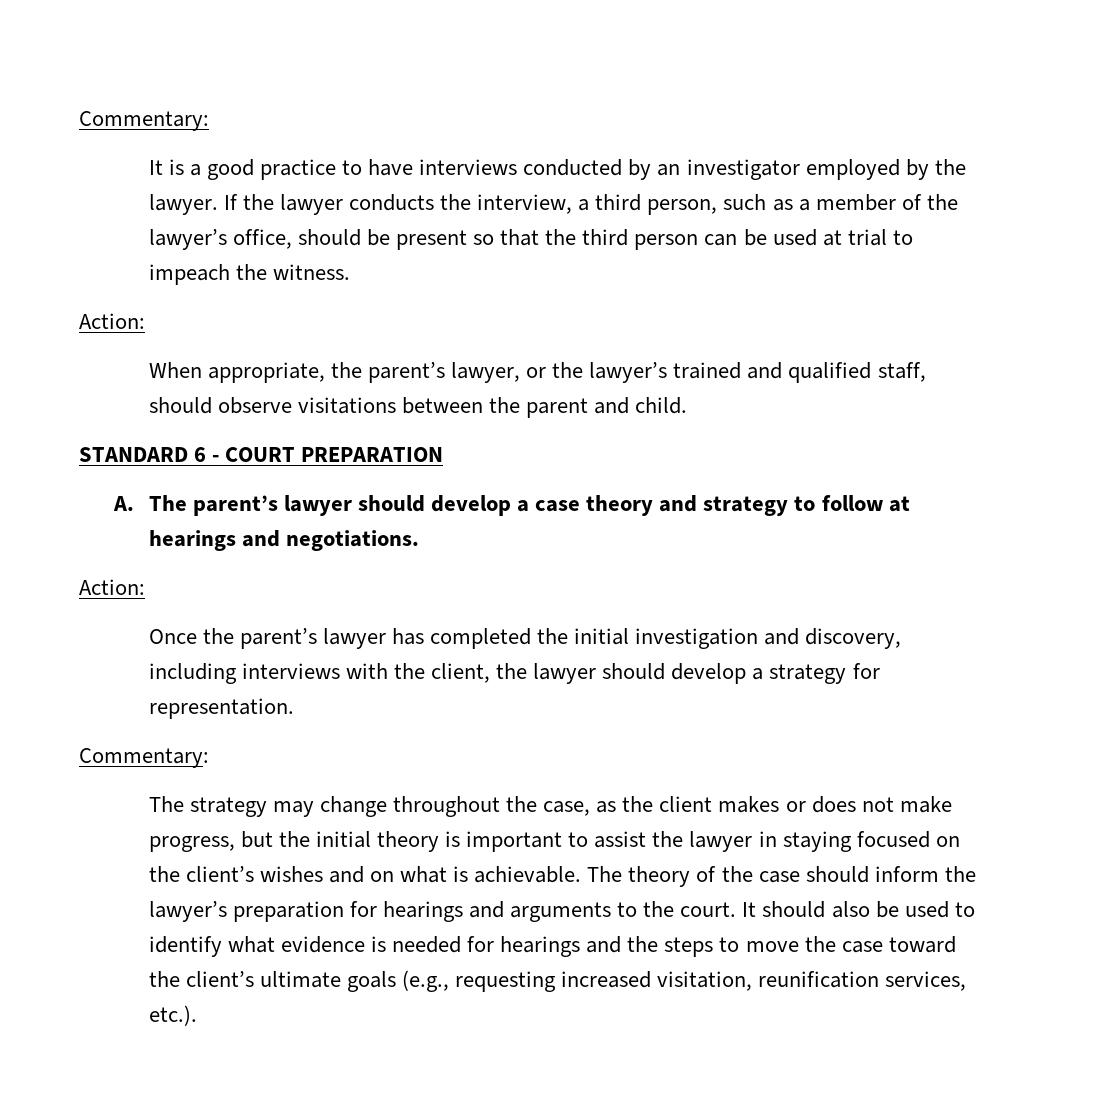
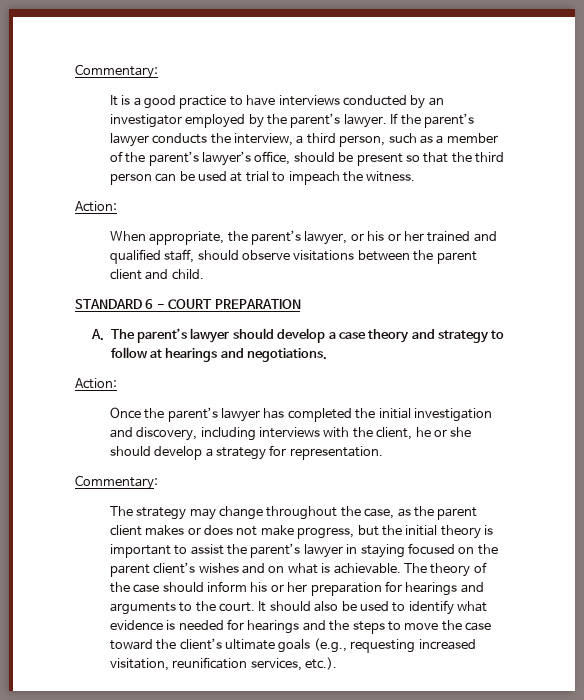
(966, 167) none -> [290,113,341,128] parent’s
(274, 202) none -> [423,113,474,128] parent’s
(958, 202) none -> [148,151,199,166] parent’s
[552,362,668,383] the lawyer’s -> [367,231,424,241] his or her
(589, 408) none -> [109,269,142,280] client
[496,663,597,684] the lawyer -> [415,427,472,437] he or she
(654, 804) none -> [437,507,478,520] parent
(684, 839) none -> [250,543,301,558] parent’s
(180, 874) none -> [109,564,150,577] parent
[944,866,976,882] [148,901,227,922] the lawyer’s -> [250,582,308,592] his or her

